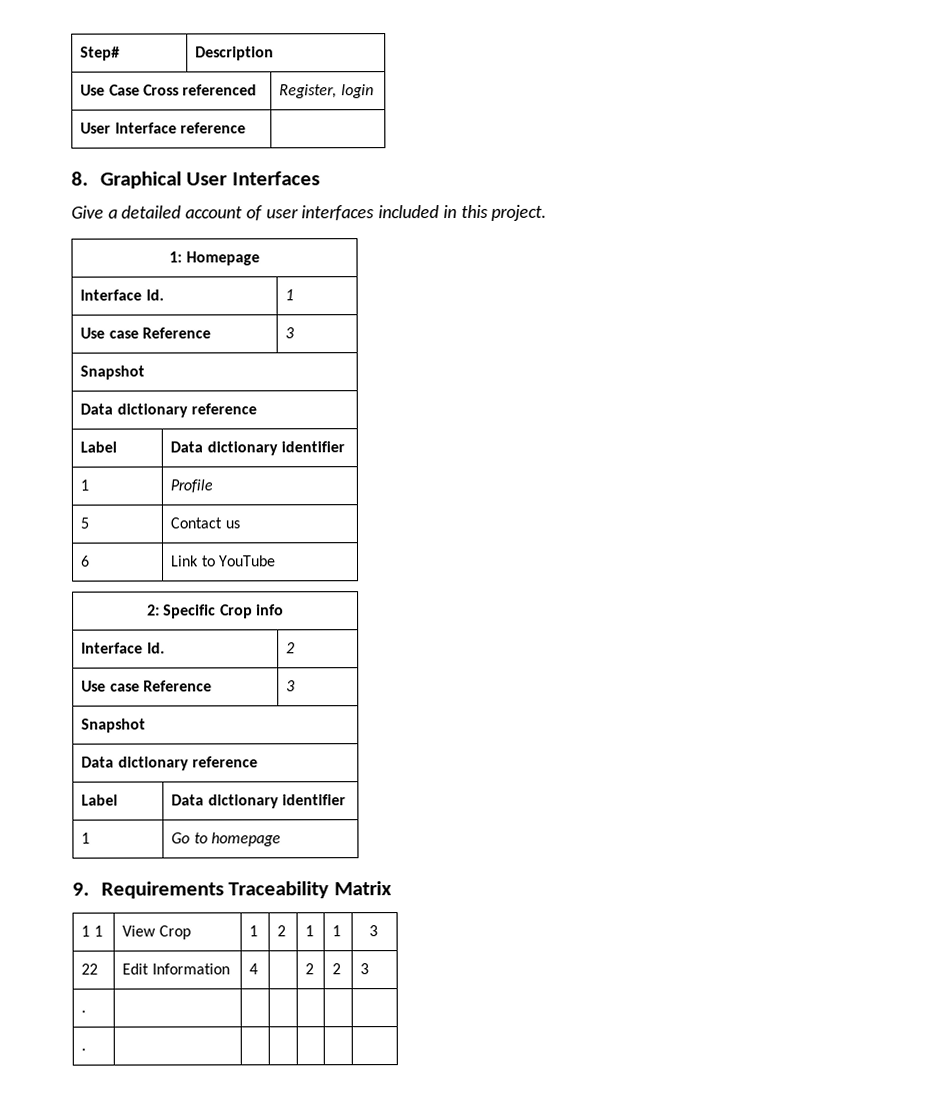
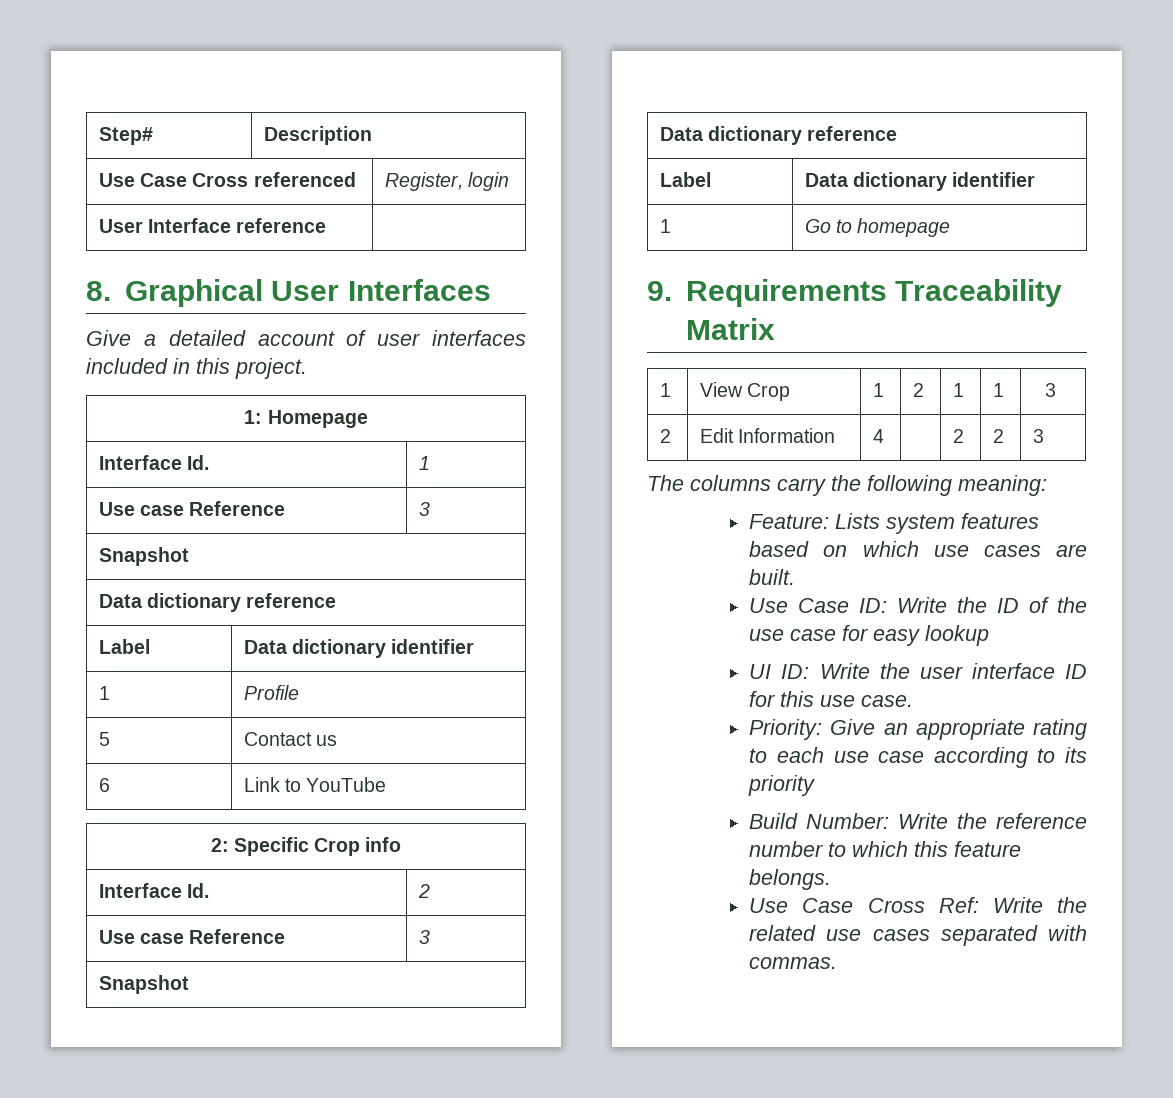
[93,925,103,937] 1 -> (671, 390) none
[81,963,99,975] 22 -> [659,429,671,443] 2
[81,1010,87,1013] [81,1048,87,1051] // . | | | | | | // . | | | | | | -> [647,475,1047,496] [749,513,1040,534] [749,541,1087,557] [749,569,796,585] [749,597,1087,613] [749,625,990,646] [749,663,1087,679] [749,691,914,707] [749,719,1087,740] [749,747,1087,768] [748,775,816,796] [749,813,1087,829] [749,841,1022,857] [749,869,832,890] [749,897,1087,913] [749,925,1087,946] [749,957,838,969] // The columns carry the following meaning: // Feature: Lists system features based on which use cases are built. // Use Case ID: Write the ID of the use case for easy lookup // UI ID: Write the user interface ID for this use case. // Priority: Give an appropriate rating to each use case according to its priority // Build Number: Write the reference number to which this feature belongs. // Use Case Cross Ref: Write the related use cases separated with commas.

